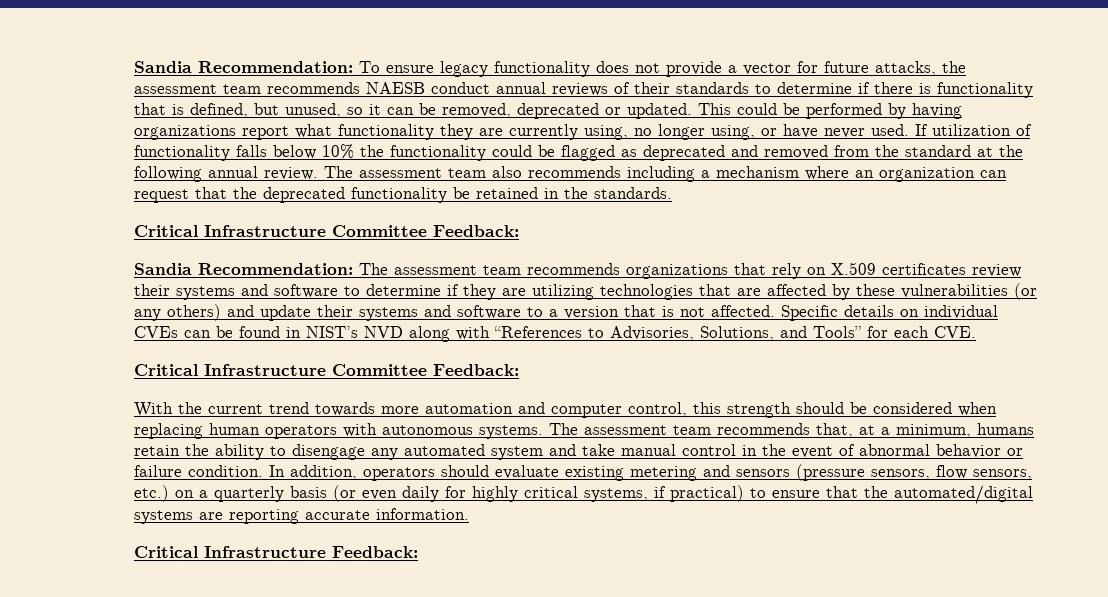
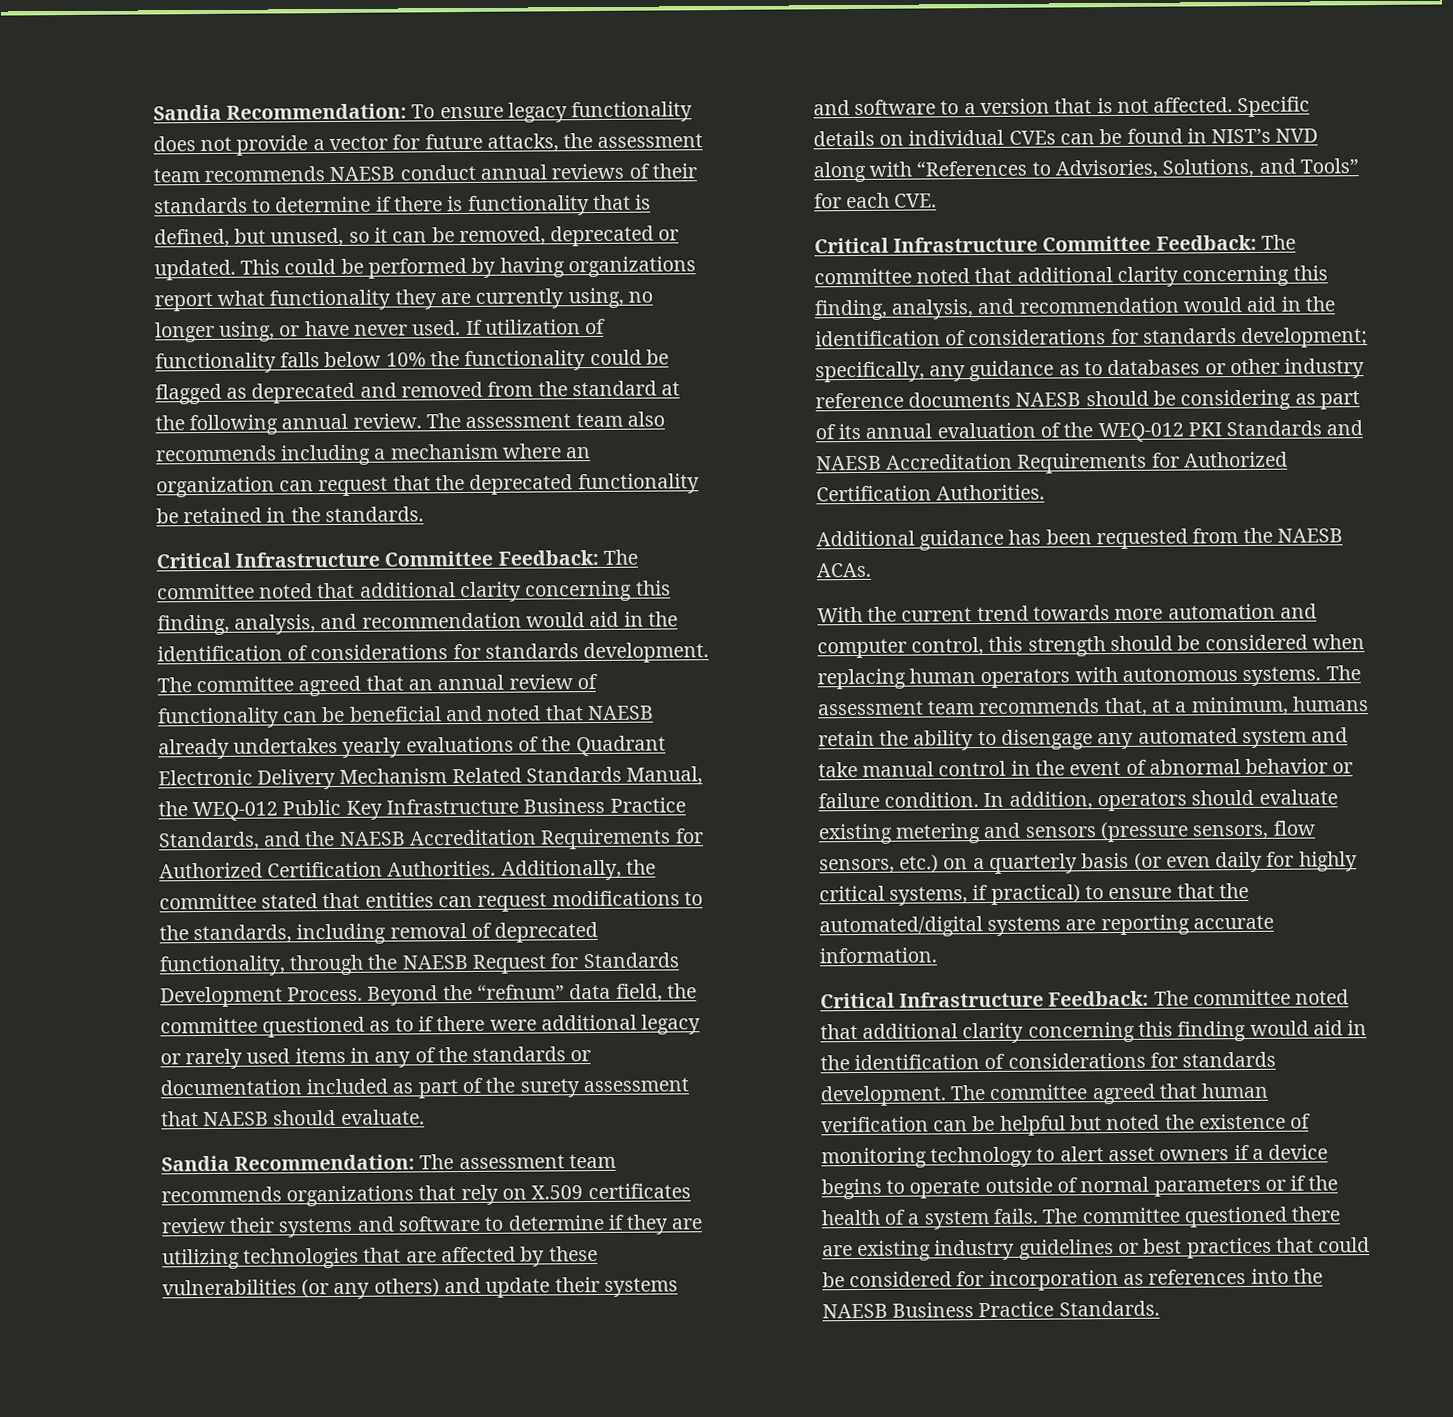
(520, 231) none -> [603,549,639,565] [156,580,671,603] [156,611,678,636] [156,642,710,664] [156,673,598,697] [156,705,654,729] [157,735,666,760] [157,766,704,790] [157,797,686,822] [157,828,704,851] [158,859,657,881] [158,890,703,912] [158,921,599,945] [158,952,679,977] [159,983,697,1008] [159,1014,702,1038] [159,1046,592,1070] [159,1077,689,1099] [160,1109,425,1127] The committee noted that additional clarity concerning this finding, analysis, and recommendation would aid in the identification of considerations for standards development. The committee agreed that an annual review of functionality can be beneficial and noted that NAESB already undertakes yearly evaluations of the Quadrant Electronic Delivery Mechanism Related Standards Manual, the WEQ-012 Public Key Infrastructure Business Practice Standards, and the NAESB Accreditation Requirements for Authorized Certification Authorities. Additionally, the committee stated that entities can request modifications to the standards, including removal of deprecated functionality, through the NAESB Request for Standards Development Process. Beyond the “refnum” data field, the committee questioned as to if there were additional legacy or rarely used items in any of the standards or documentation included as part of the surety assessment that NAESB should evaluate.
(520, 370) none -> [1261,234,1297,250] [813,265,1328,287] [813,296,1335,321] [814,327,1369,349] [814,358,1366,383] [814,389,1360,411] [814,420,1364,443] [815,451,1289,474] [815,484,1046,502] [815,527,1343,551] [815,562,871,578] The committee noted that additional clarity concerning this finding, analysis, and recommendation would aid in the identification of considerations for standards development; specifically, any guidance as to databases or other industry reference documents NAESB should be considering as part of its annual evaluation of the WEQ-012 PKI Standards and NAESB Accreditation Requirements for Authorized Certification Authorities. // Additional guidance has been requested from the NAESB ACAs.
(419, 552) none -> [1153,989,1350,1006] [819,1020,1368,1044] [819,1051,1277,1071] [819,1082,1270,1107] [820,1113,1312,1136] [820,1144,1329,1169] [820,1175,1339,1200] [820,1206,1341,1230] [821,1237,1371,1262] [821,1268,1323,1292] [821,1300,1160,1319] The committee noted that additional clarity concerning this finding would aid in the identification of considerations for standards development. The committee agreed that human verification can be helpful but noted the existence of monitoring technology to alert asset owners if a device begins to operate outside of normal parameters or if the health of a system fails. The committee questioned there are existing industry guidelines or best practices that could be considered for incorporation as references into the NAESB Business Practice Standards.

